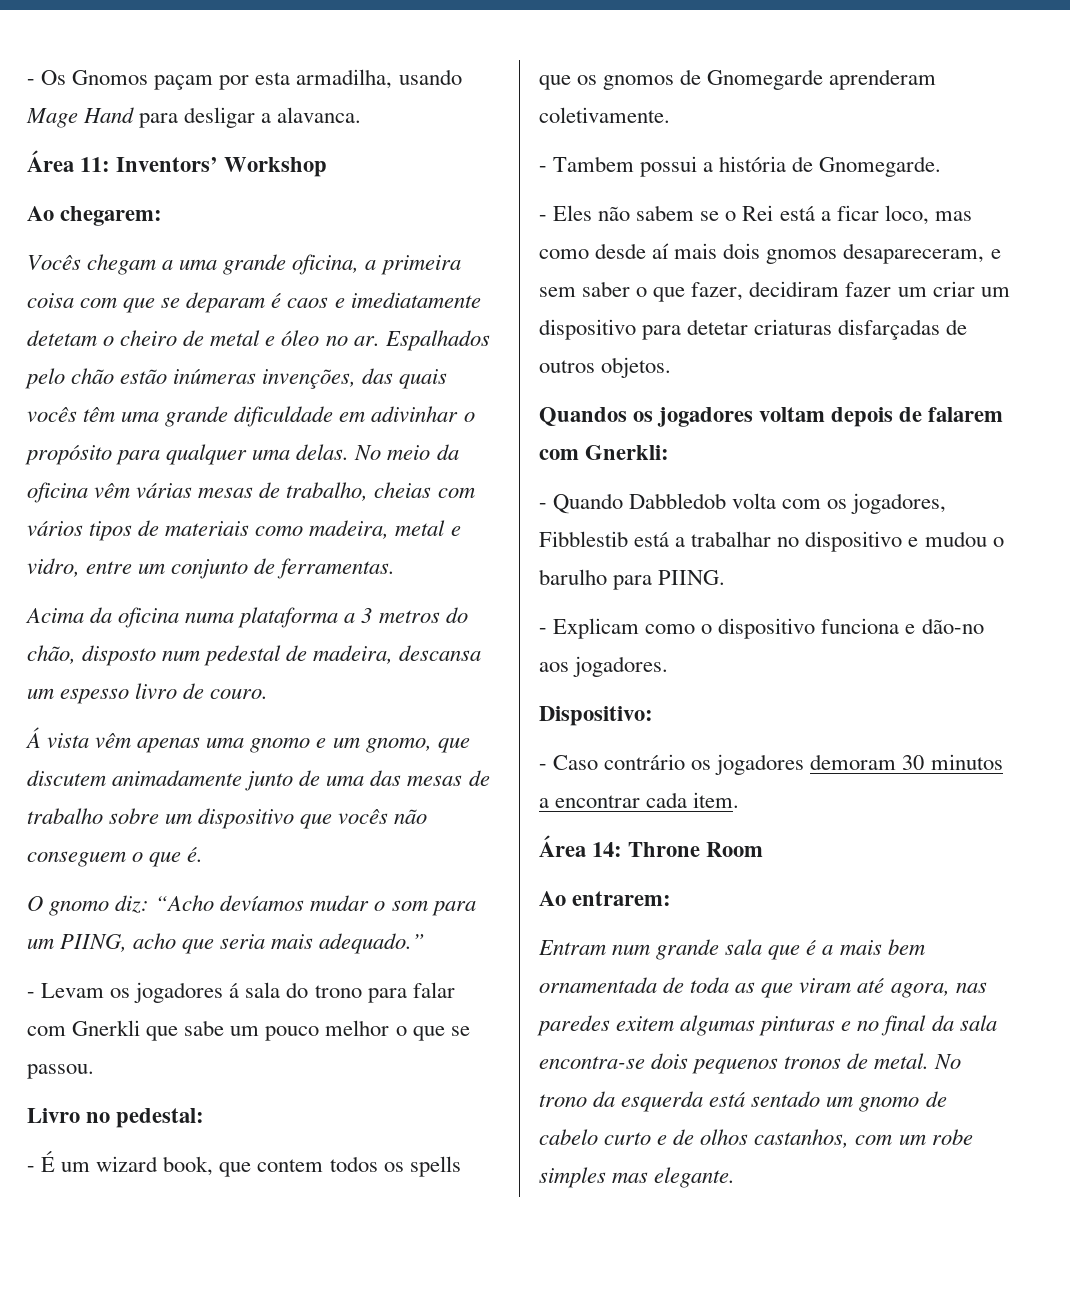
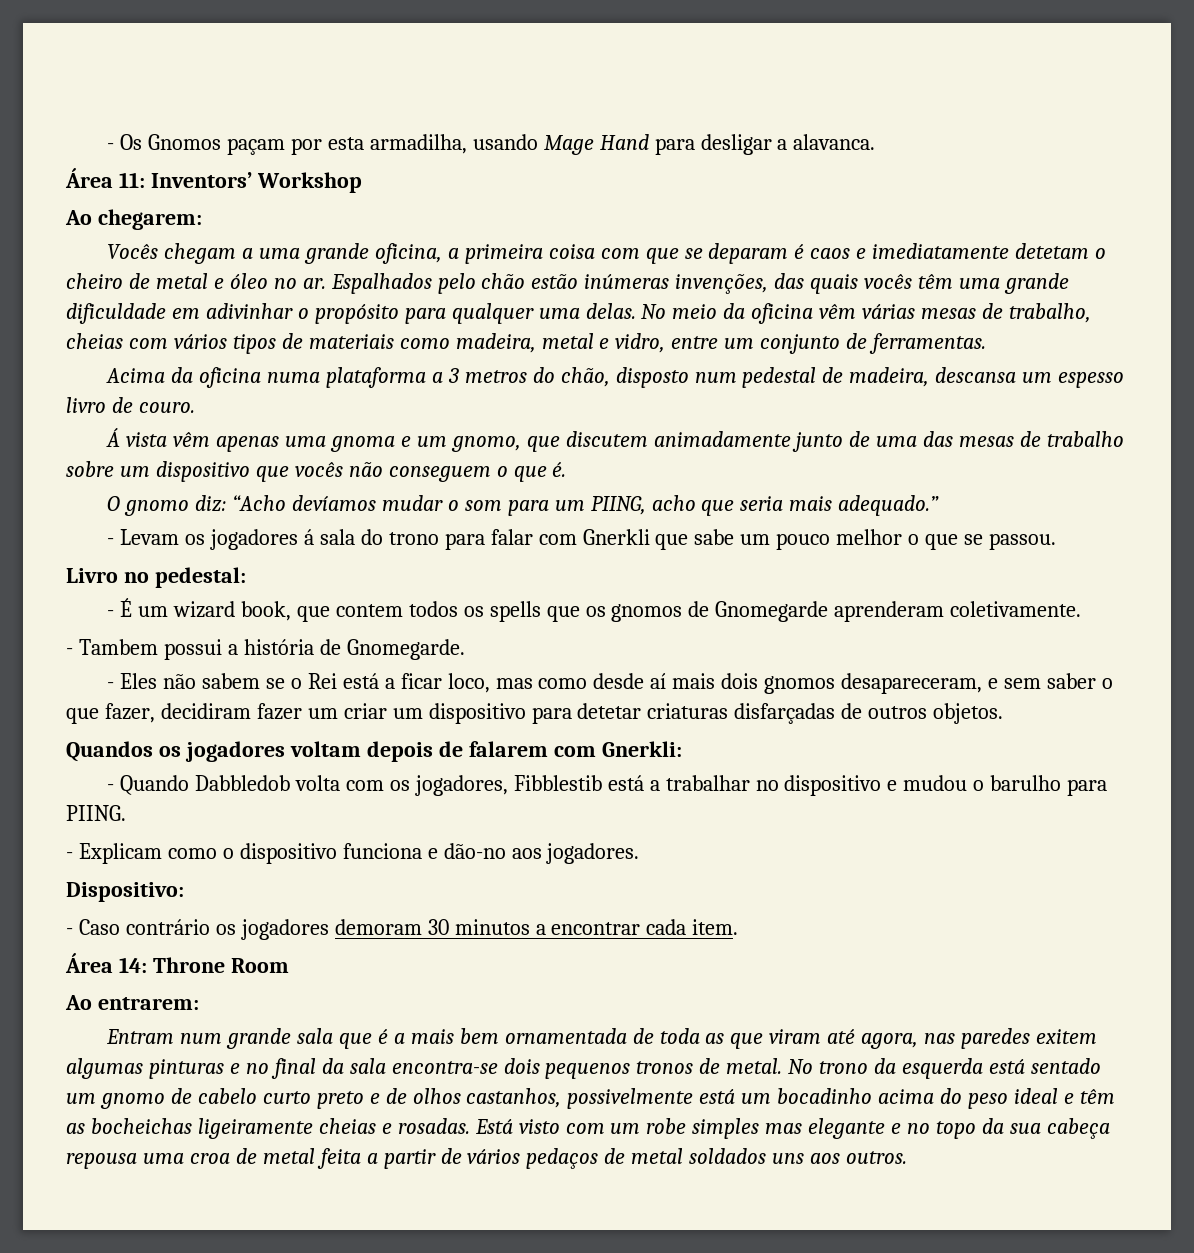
[250,737,311,753] gnomo -> [329,436,395,452] gnoma
(652, 1138) none -> [316,1091,364,1109] preto
(850, 1138) none -> [567,1088,1115,1109] [66,1118,560,1139] possivelmente está um bocadinho acima do peso ideal e têm as bocheichas ligeiramente cheias e rosadas. Está visto
[654,1167,736,1188] elegante. -> [808,1118,1110,1139] [66,1148,908,1169] elegante e no topo da sua cabeça repousa uma croa de metal feita a partir de vários pedaços de metal soldados uns aos outros.

